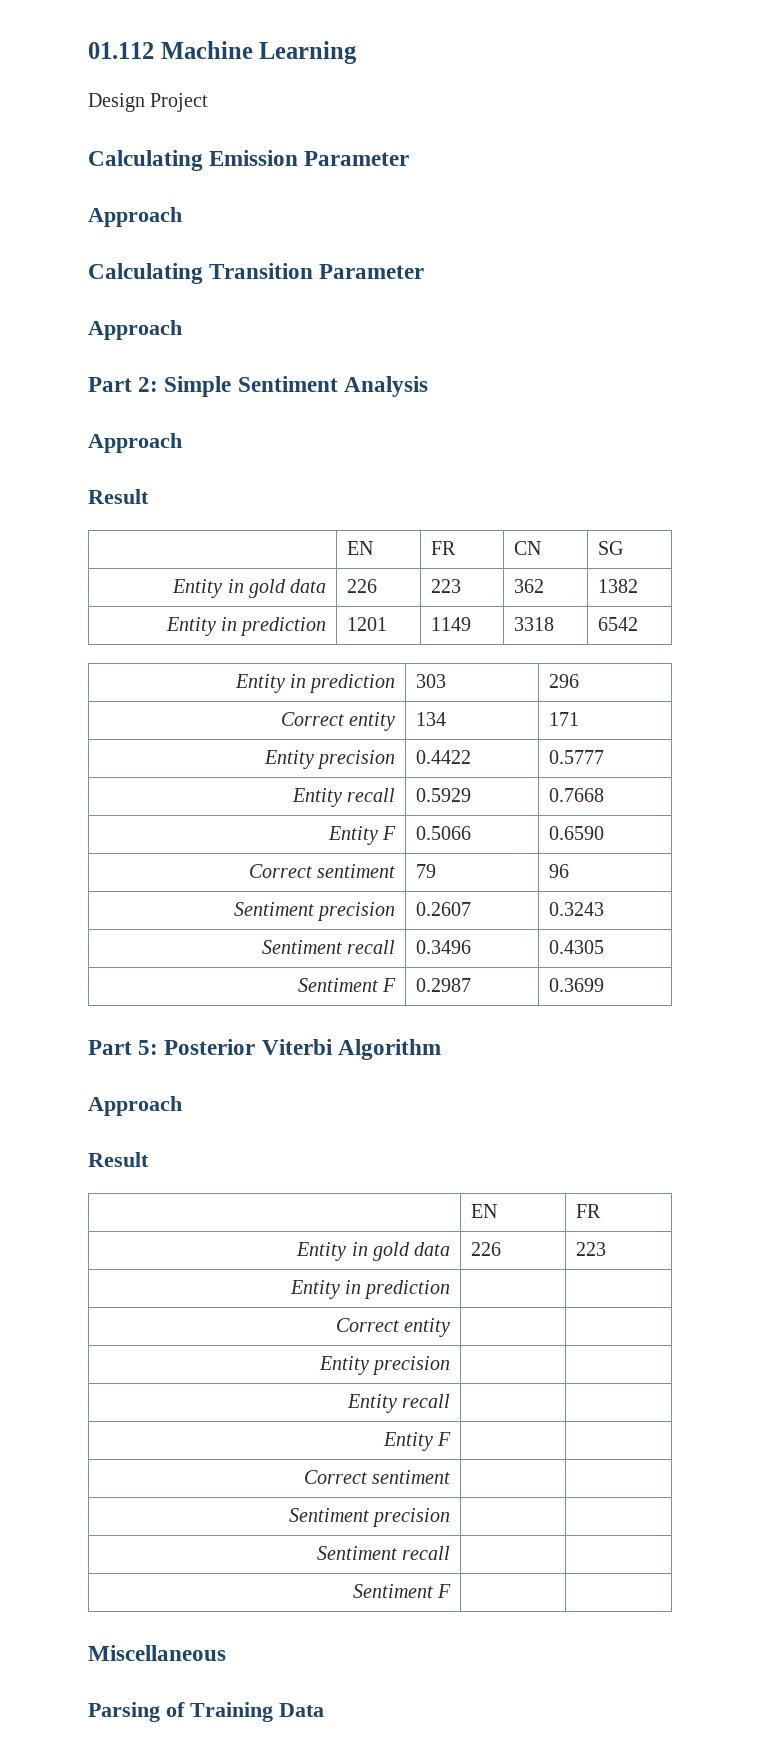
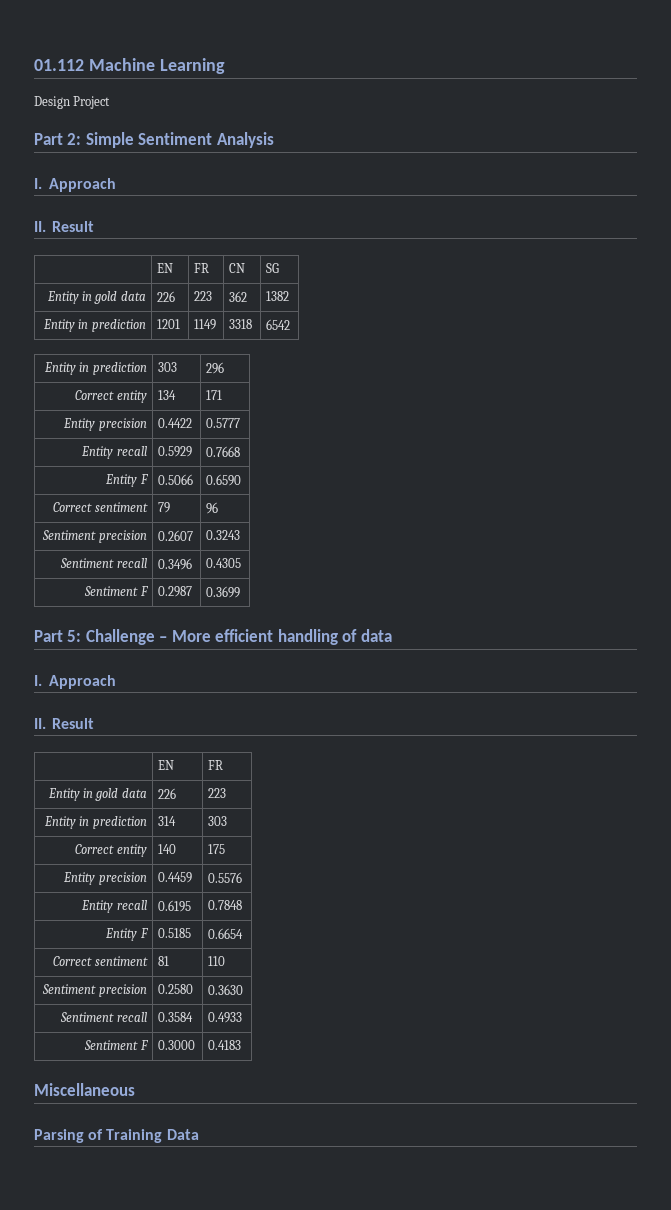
[88,150,410,171] [88,207,182,227] [88,263,425,284] [88,320,182,340] // Calculating Emission Parameter // Approach // Calculating Transition Parameter // Approach -> (111, 102) none
[88,433,182,453] Approach // -> [34,178,116,192] [34,221,46,232] I. Approach // II.
[164,1039,441,1060] [88,1096,182,1116] Posterior Viterbi Algorithm // Approach // -> [85,629,392,645] [34,675,116,689] [34,718,46,729] Challenge – More efficient handling of data // I. Approach // II.
[335,1318,451,1337] [318,1356,451,1375] [346,1394,451,1413] [382,1432,452,1451] [303,1470,451,1484] [288,1508,451,1527] [316,1546,451,1560] [352,1584,452,1598] | // Correct entity | | // Entity precision | | // Entity recall | | // Entity F | | // Correct sentiment | | // Sentiment precision | | // Sentiment recall | | // Sentiment F | | -> [158,816,177,826] [208,816,228,826] [75,844,147,857] [158,844,177,854] [208,844,226,854] [63,872,147,885] [158,872,193,883] [208,872,243,883] [81,900,147,913] [158,900,192,912] [208,900,243,910] [105,928,148,941] [158,928,192,938] [208,928,244,939] [53,956,148,966] [158,956,170,966] [208,956,226,966] [42,984,147,997] [158,984,194,994] [208,984,244,995] [60,1012,147,1022] [158,1012,194,1022] [208,1012,243,1023] [84,1040,148,1050] [158,1040,196,1050] [208,1040,242,1050] 314 | 303 // Correct entity | 140 | 175 // Entity precision | 0.4459 | 0.5576 // Entity recall | 0.6195 | 0.7848 // Entity F | 0.5185 | 0.6654 // Correct sentiment | 81 | 110 // Sentiment precision | 0.2580 | 0.3630 // Sentiment recall | 0.3584 | 0.4933 // Sentiment F | 0.3000 | 0.4183

